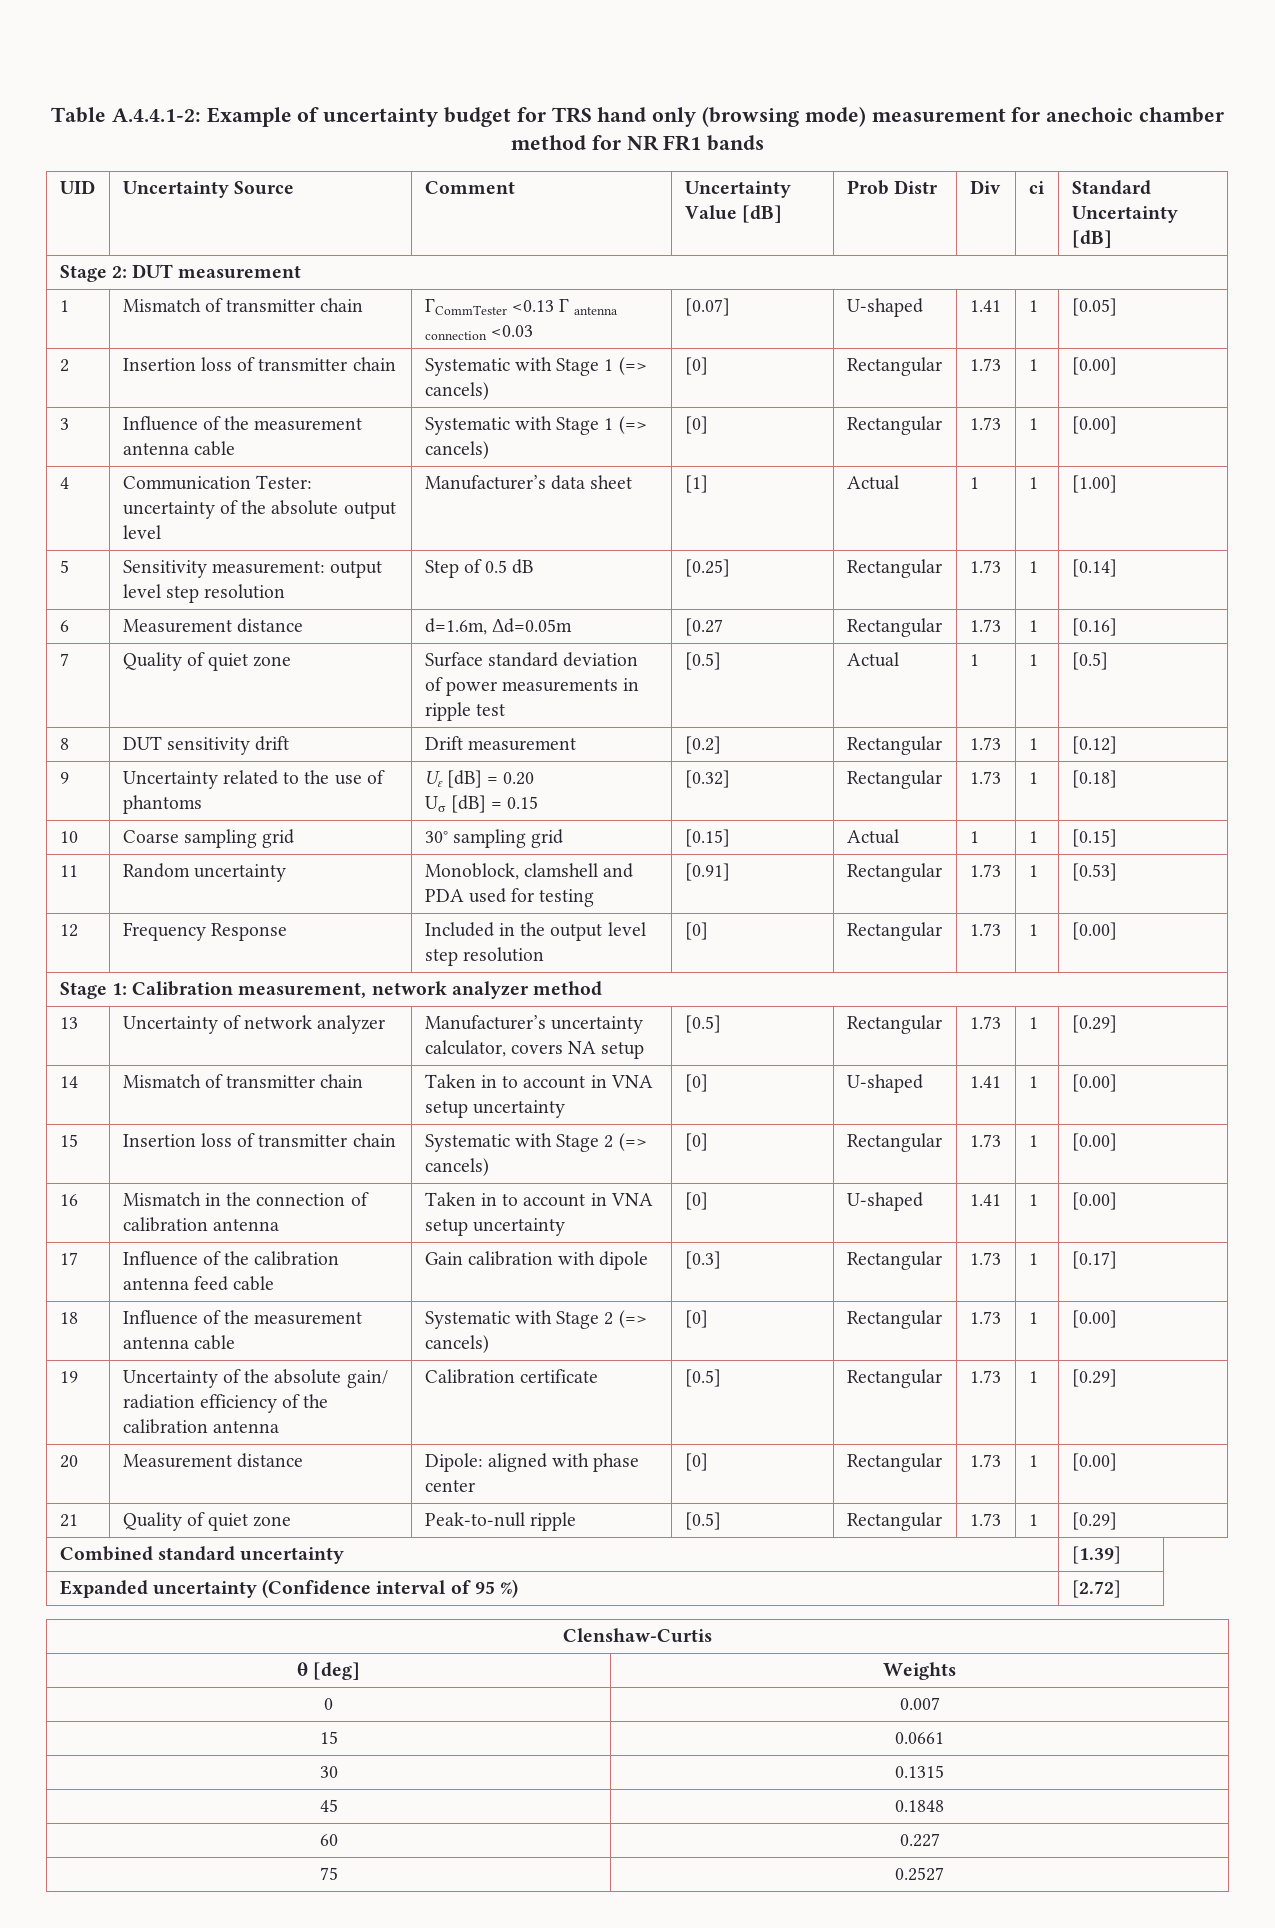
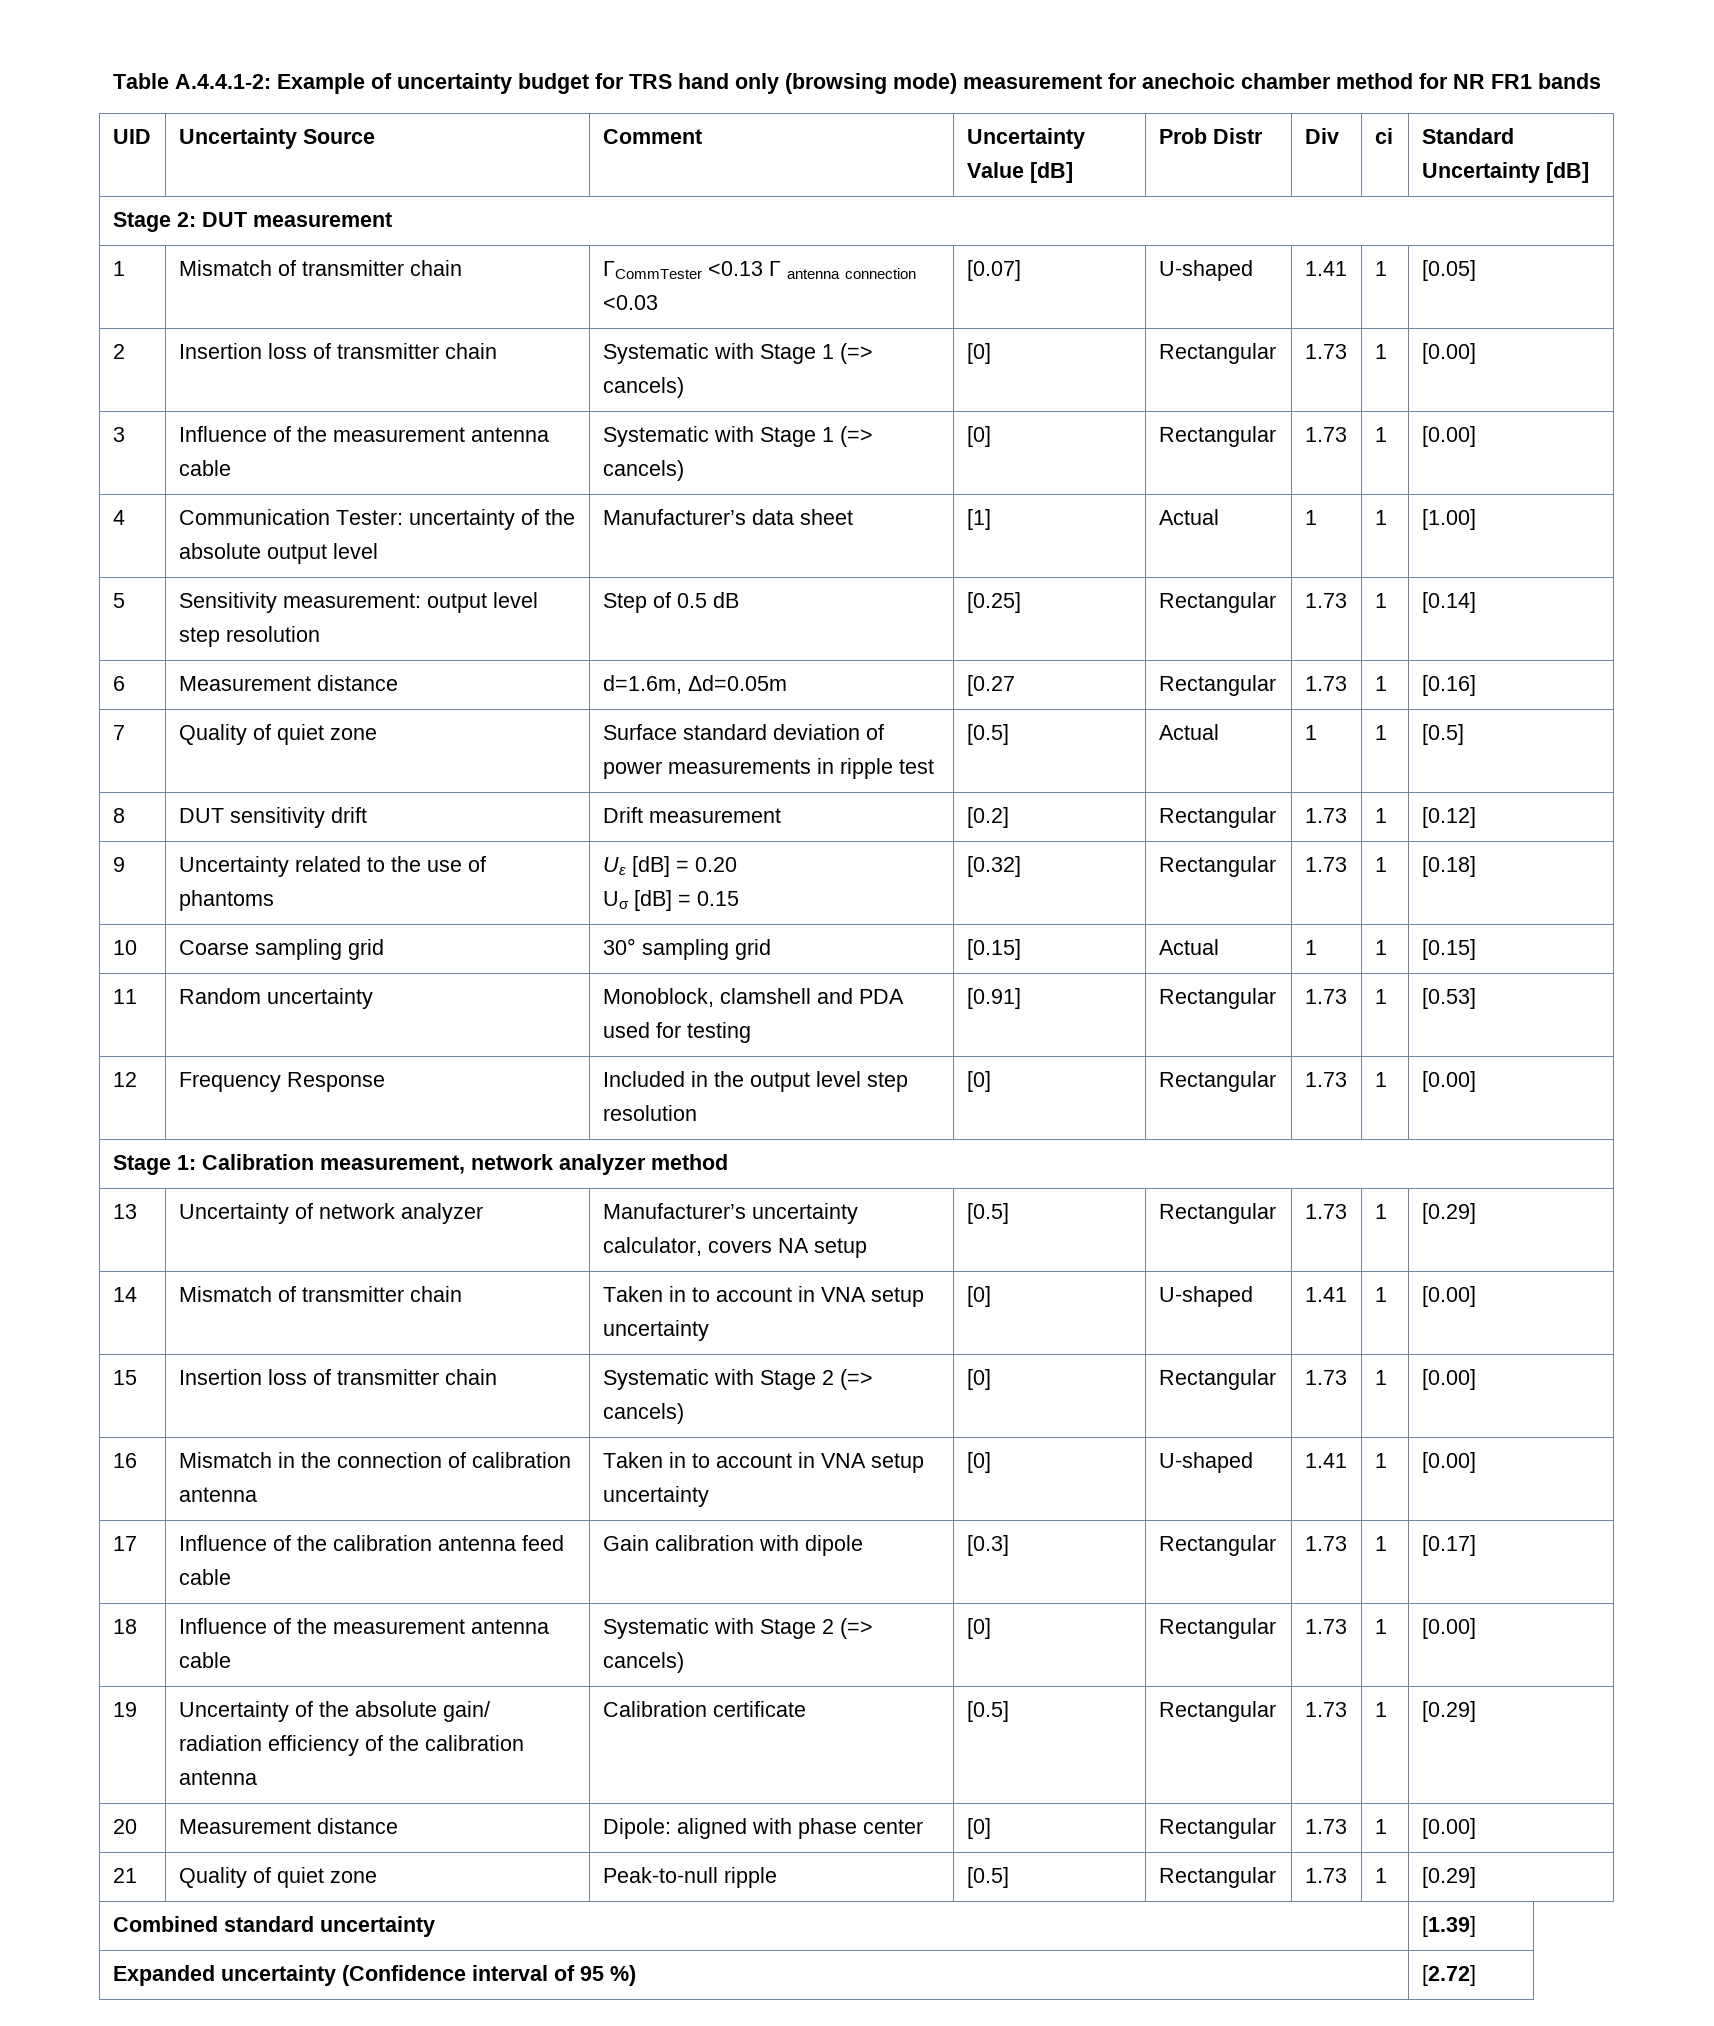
[563,1628,712,1643] [296,1662,361,1680] [883,1662,956,1680] [324,1698,333,1710] [899,1697,940,1710] [319,1731,338,1744] [895,1732,944,1744] [319,1766,338,1778] [895,1765,944,1778] [319,1799,338,1812] [895,1800,944,1812] [319,1834,338,1846] [899,1833,940,1847] [319,1867,338,1880] [895,1867,944,1881] // Clenshaw-Curtis // θ [deg] | Weights // 0 | 0.007 // 15 | 0.0661 // 30 | 0.1315 // 45 | 0.1848 // 60 | 0.227 // 75 | 0.2527 -> (1476, 1975) none

